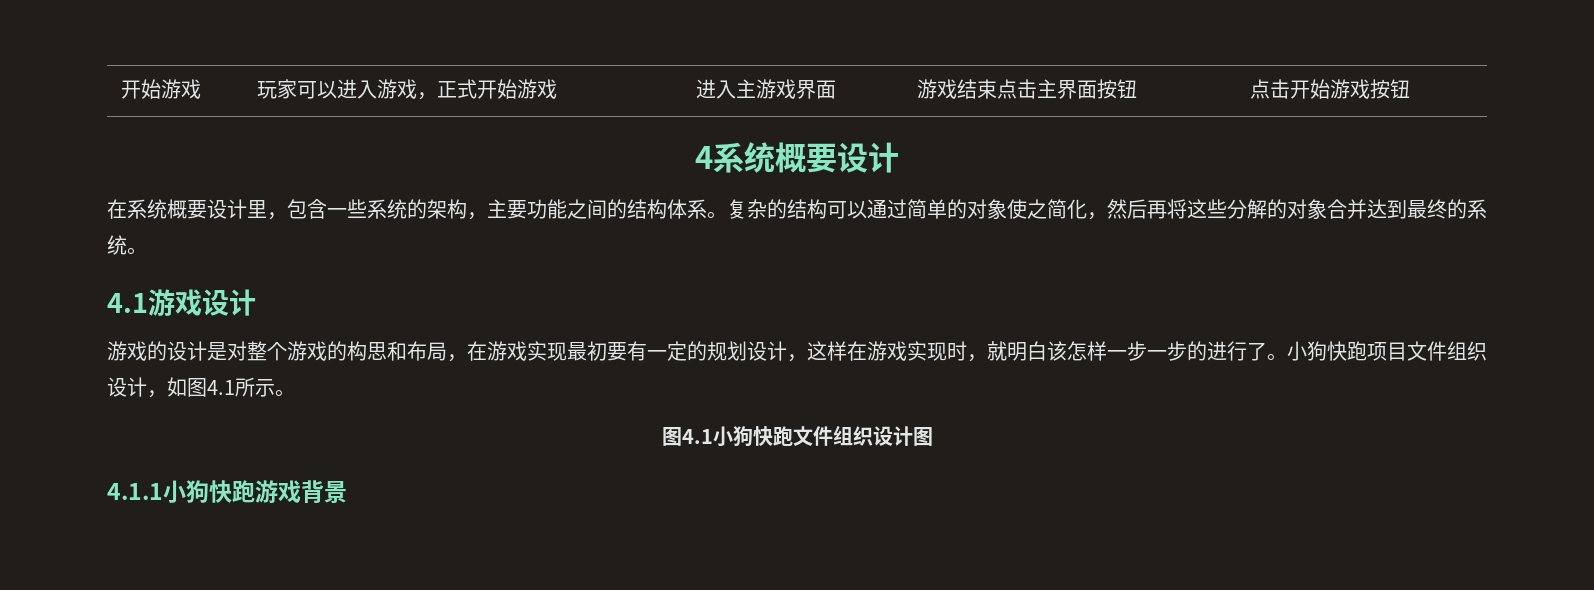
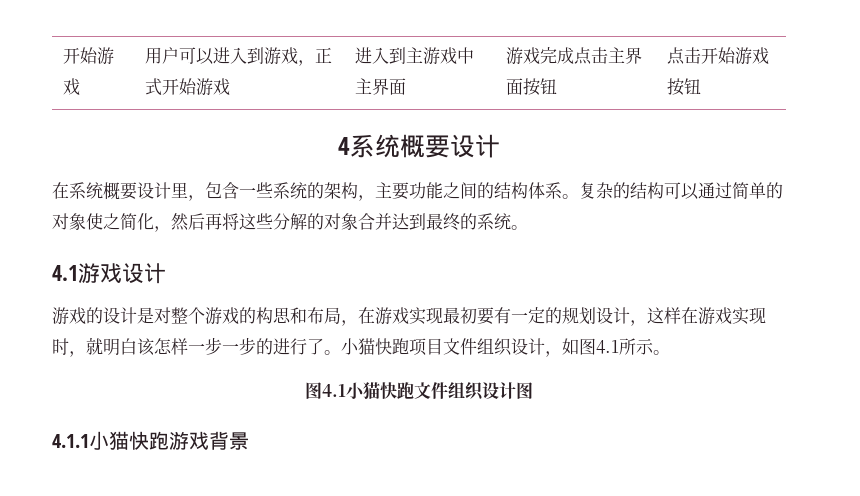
[121,79,202,99] [257,79,298,99] 开始游戏 | 玩家 -> [62,47,114,65] [62,78,80,96] [144,47,179,64] 开始游戏 | 用户
(378, 89) none -> [246,47,264,64] 到
[736,79,797,99] 主游戏 -> [388,47,474,65] [354,78,372,94] 到主游戏中主
[957,79,998,99] 结束 -> [539,47,574,64] 完成
[1307,341,1327,361] 狗 -> [358,338,375,355] 猫
[732,426,753,447] 狗 -> [363,382,380,399] 猫
[186,480,209,503] 狗 -> [109,431,129,450] 猫

